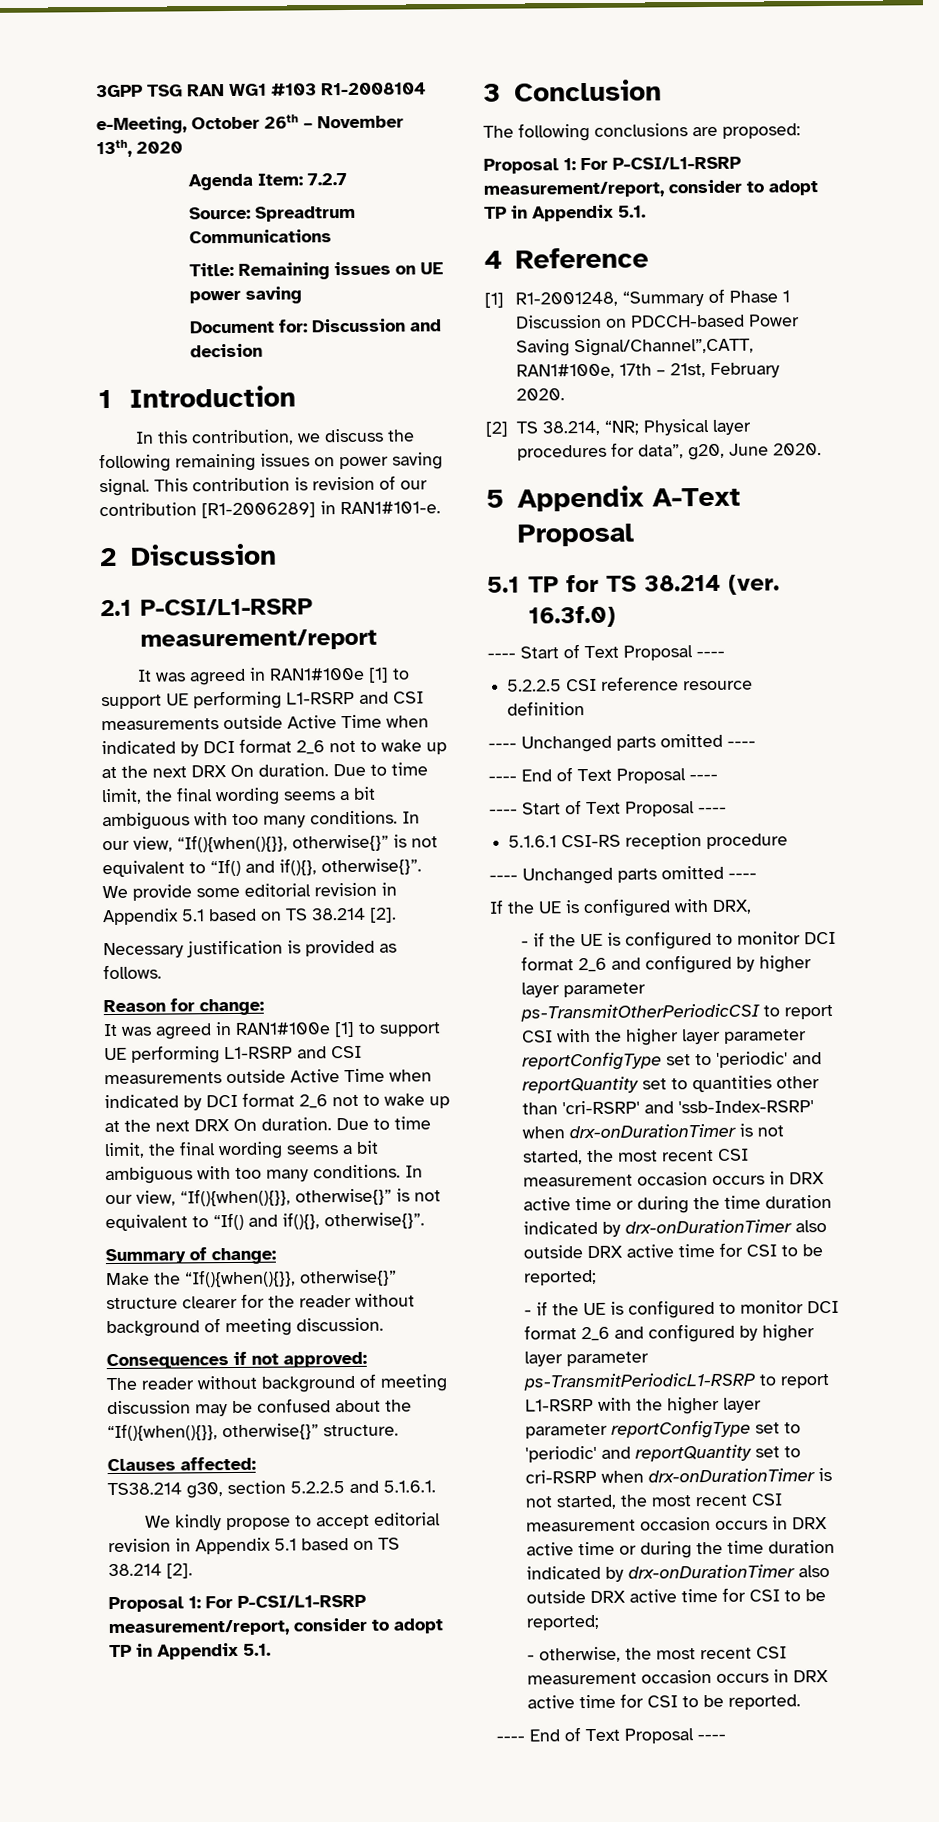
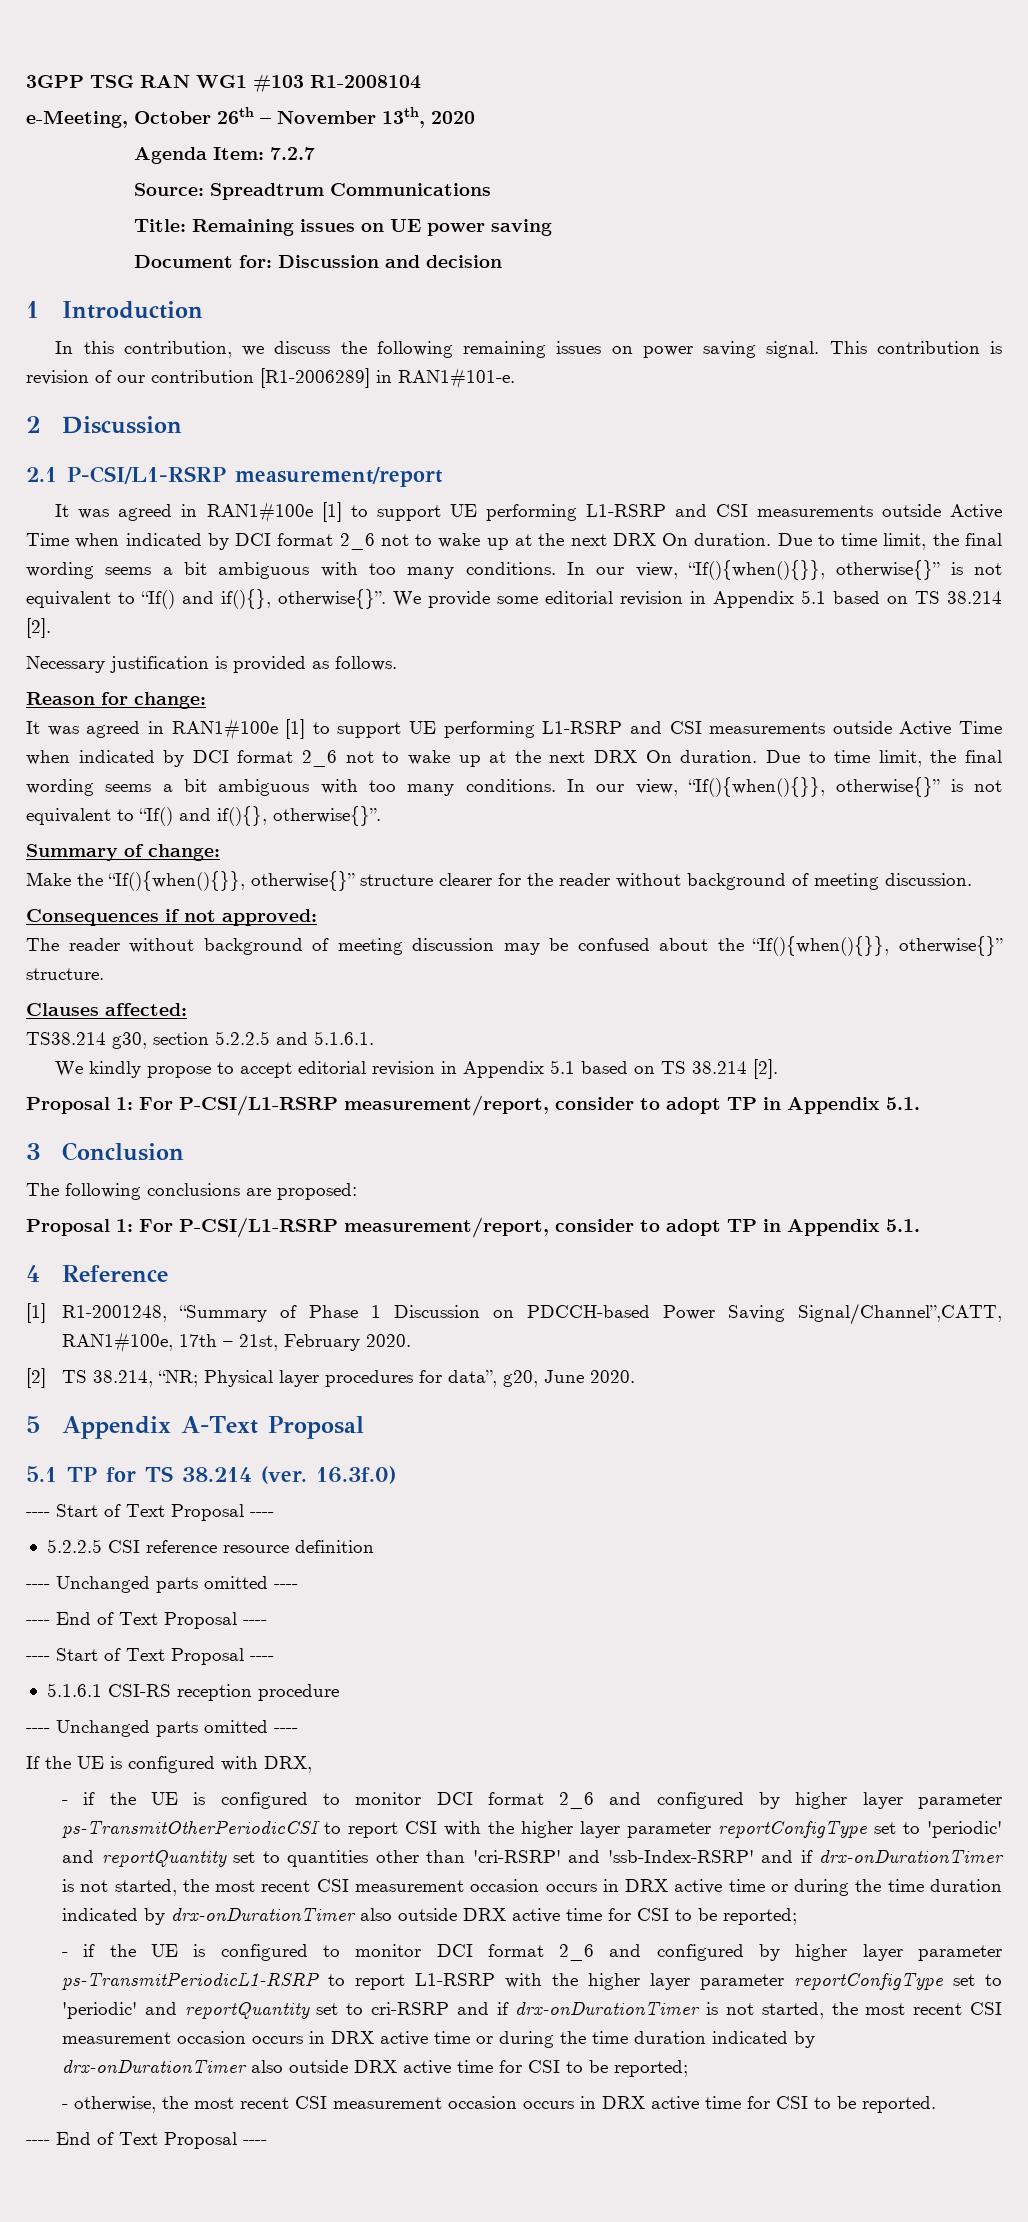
[521,1126,565,1139] when -> [761,1850,813,1863] and if
[600,1470,644,1483] when -> [456,2002,509,2015] and if

